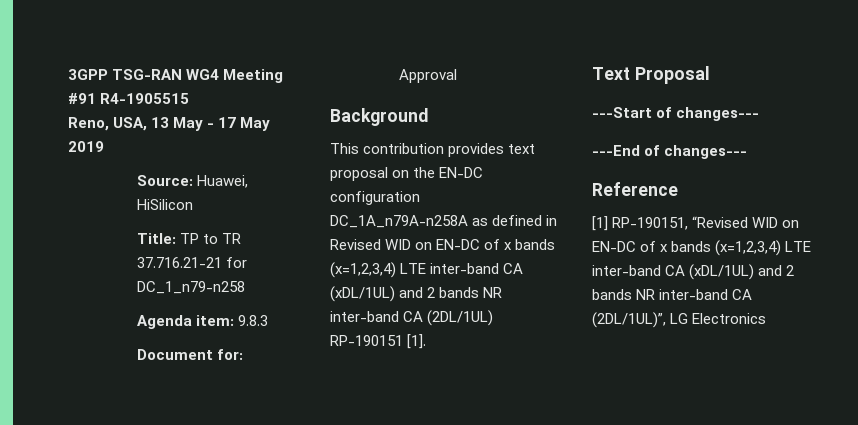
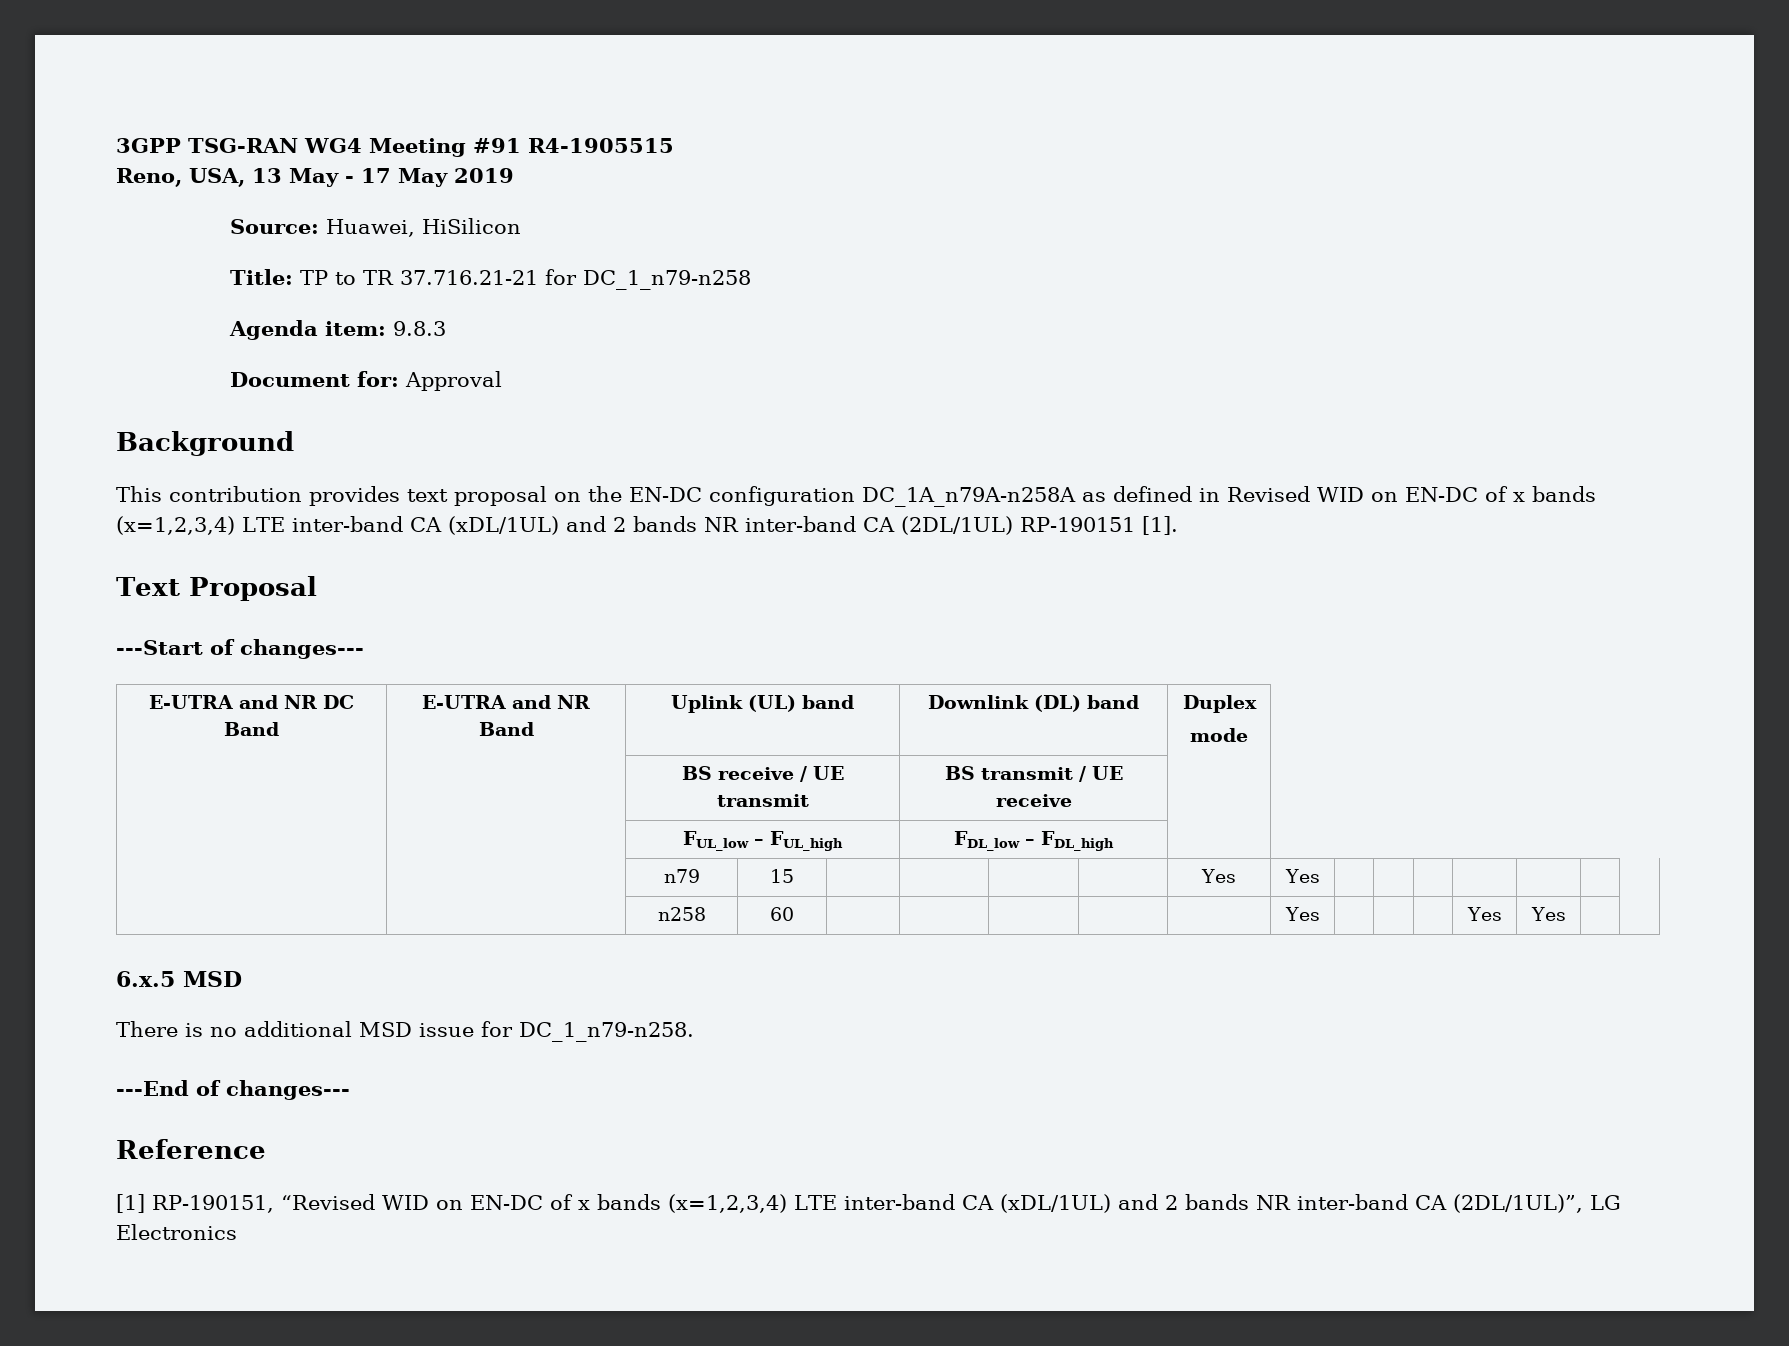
(760, 114) none -> [149,695,354,709] [224,722,279,736] [422,695,590,709] [478,722,534,736] [671,695,855,713] [928,695,1139,712] [1182,695,1257,713] [1190,728,1248,742] [681,766,844,782] [716,794,809,807] [944,766,1123,782] [995,794,1072,807] [683,831,844,851] [954,831,1114,851] [663,869,700,883] [770,869,794,883] [1201,869,1237,883] [1284,869,1320,883] [657,907,706,921] [770,907,794,921] [1284,907,1320,921] [1466,907,1502,921] [1530,907,1566,921] [116,971,242,987] [116,1021,694,1042] // E-UTRA and NR DC Band | E-UTRA and NR Band | Uplink (UL) band | Downlink (DL) band | Duplex // mode // | | BS receive / UE transmit | BS transmit / UE receive | // | | FUL_low – FUL_high | FDL_low – FDL_high | // | | n79 | 15 | | | | | Yes | Yes | | | | | | | // | | n258 | 60 | | | | | | Yes | | | | Yes | Yes | | // 6.x.5 MSD // There is no additional MSD issue for DC_1_n79-n258.

